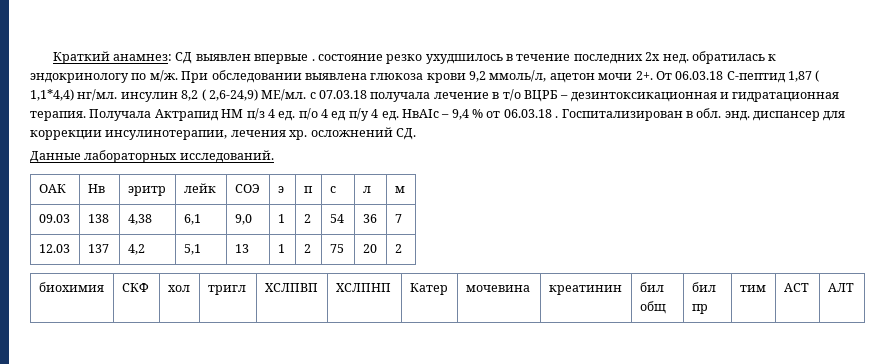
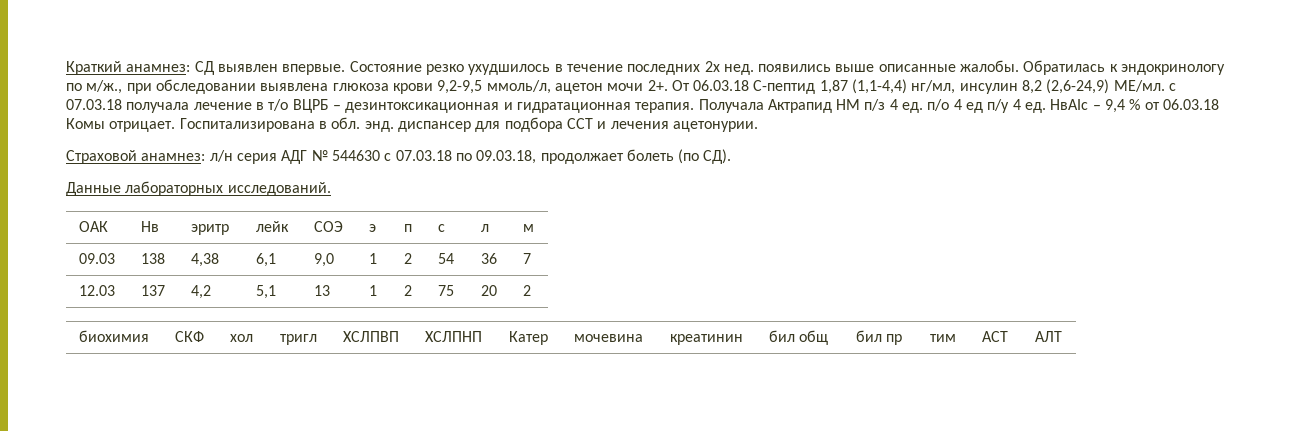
[254,54,383,64] впервые . состояние -> [282,61,422,75] впервые. Состояние
[691,51,765,64] обратилась -> [758,60,1106,75] появились выше описанные жалобы. Обратилась
[149,70,209,83] м/ж. При -> [86,80,152,94] м/ж., при
[469,71,486,82] 9,2 -> [437,80,483,94] 9,2-9,5
[815,70,820,82] [30,89,258,102] ( 1,1*4,4) нг/мл. инсулин 8,2 ( 2,6-24,9) -> [852,79,1110,94] (1,1-4,4) нг/мл, инсулин 8,2 (2,6-24,9)
[555,109,683,121] . Госпитализирован -> [66,118,315,132] Комы отрицает. Госпитализирована
[30,127,416,140] коррекции инсулинотерапии, лечения хр. осложнений СД. -> [504,117,758,132] [66,149,732,164] подбора ССТ и лечения ацетонурии. // Страховой анамнез: л/н серия АДГ № 544630 с 07.03.18 по 09.03.18, продолжает болеть (по СД).

